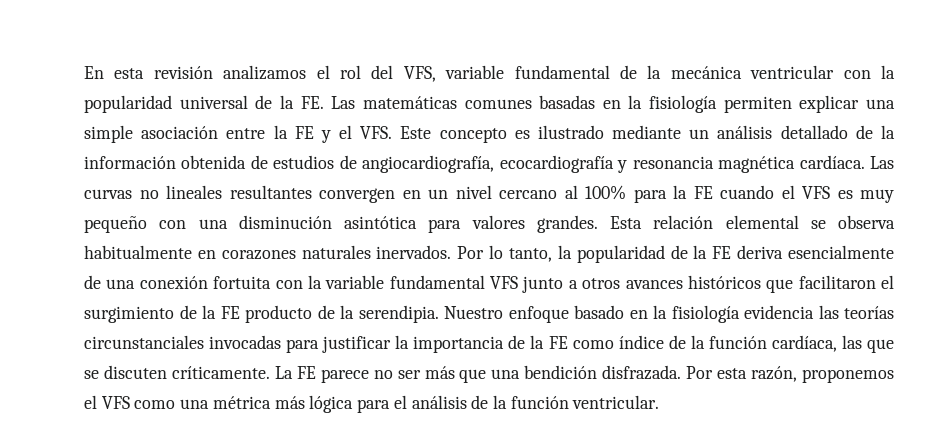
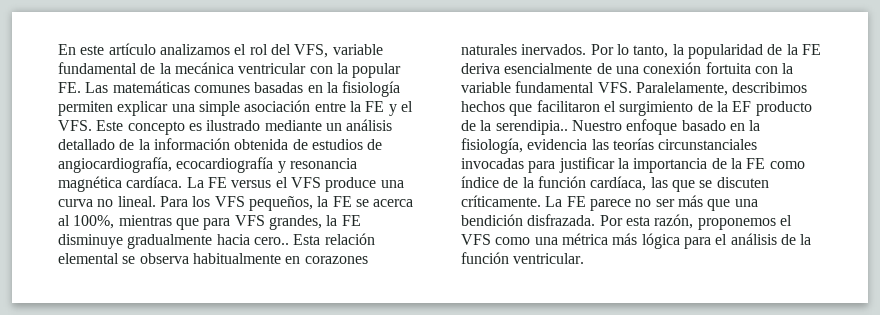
[114,66,213,79] esta revisión -> [80,43,156,55] este artículo
[84,95,294,113] popularidad universal de la -> [352,63,402,78] popular
[870,156,895,169] [84,185,894,203] [84,215,598,233] Las curvas no lineales resultantes convergen en un nivel cercano al 100% para la FE cuando el VFS es muy pequeño con una disminución asintótica para valores grandes. -> [186,177,404,192] [58,196,414,211] [58,215,361,230] [58,234,289,249] La FE versus el VFS produce una curva no lineal. Para los VFS pequeños, la FE se acerca al 100%, mientras que para VFS grandes, la FE disminuye gradualmente hacia cero..
[490,275,761,293] VFS junto a otros avances históricos -> [597,82,808,96] [461,101,505,112] VFS. Paralelamente, describimos hechos
[220,306,240,319] FE -> [732,101,752,112] EF
[358,305,439,323] serendipia. -> [495,120,568,135] serendipia..
[671,305,740,323] fisiología -> [461,138,523,154] fisiología,

